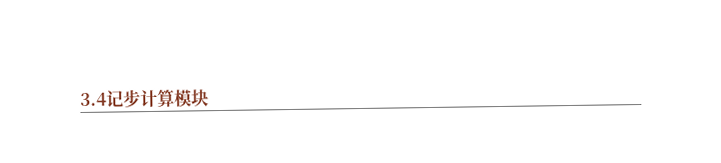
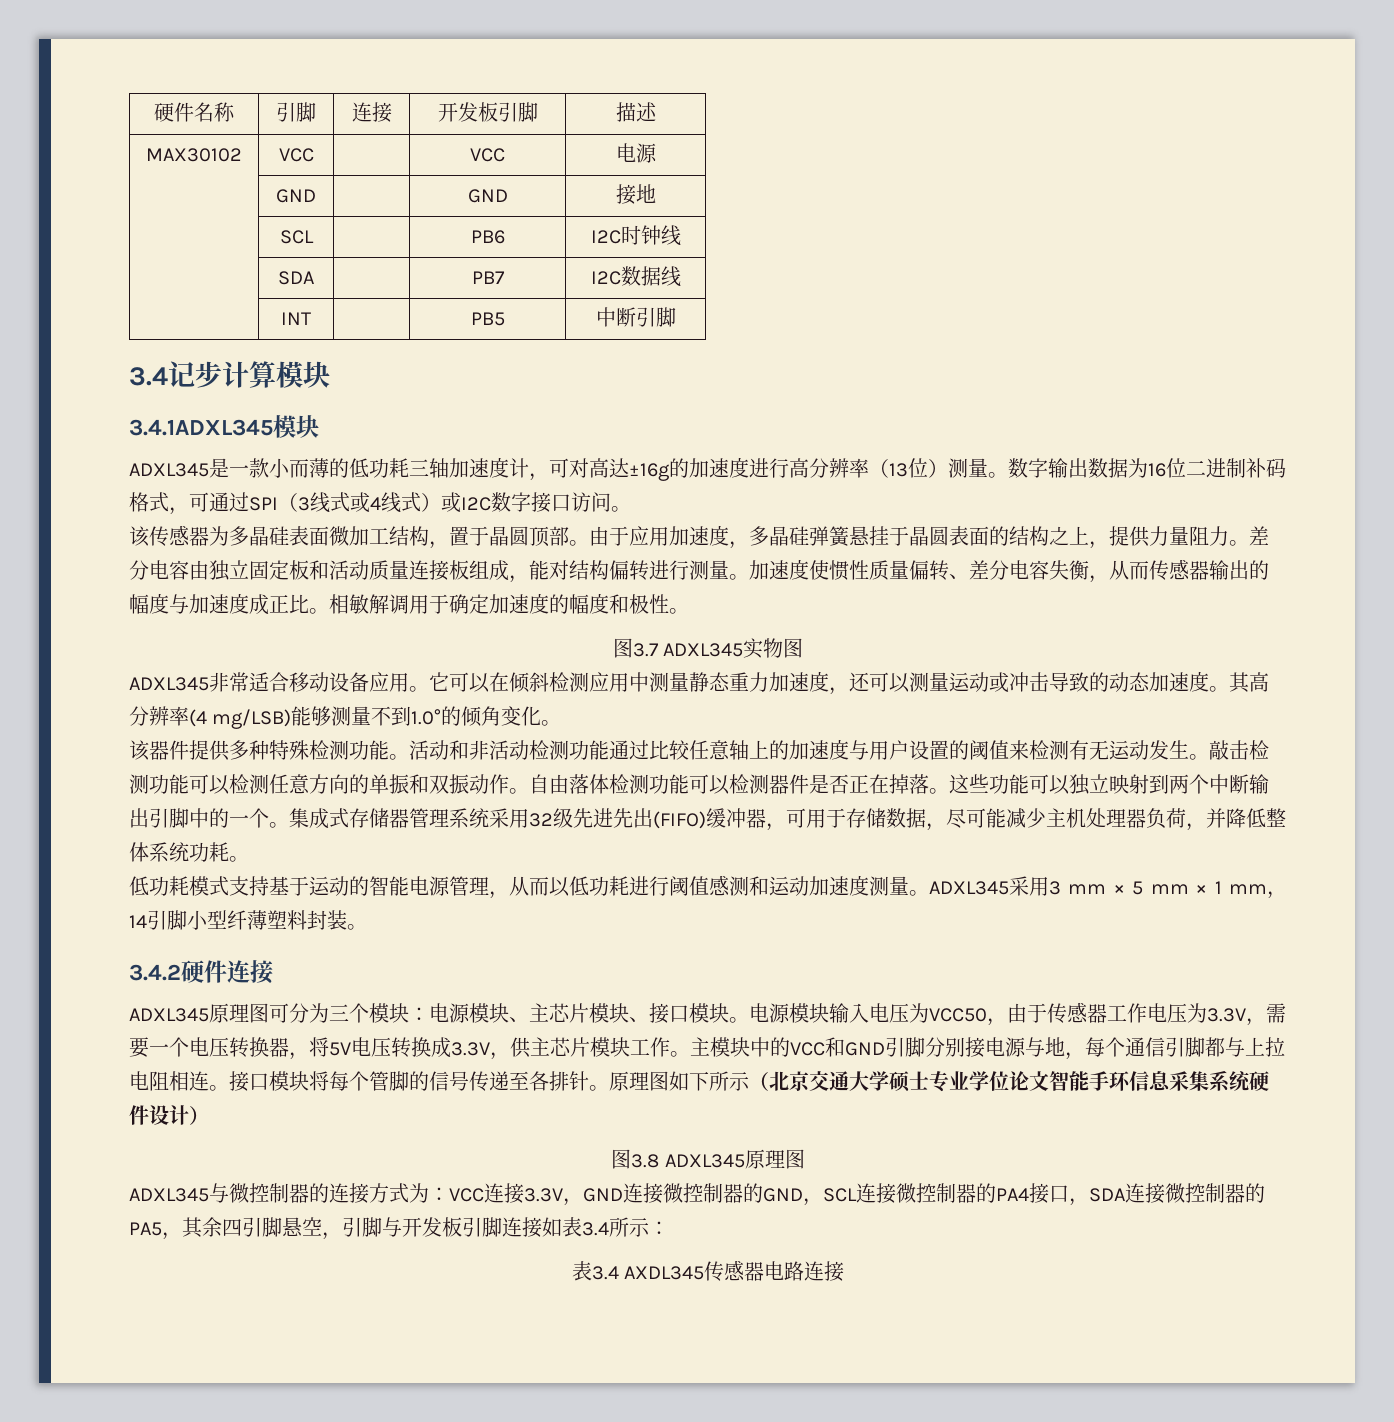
[80,88,209,108] 3.4记步计算模块 -> [154,102,235,122] [276,102,316,122] [351,102,392,123] [437,102,538,122] [615,102,657,122] [146,148,242,162] [278,148,314,162] [469,148,505,162] [615,143,657,163] [276,189,316,203] [467,189,508,203] [615,184,656,205] [279,230,314,244] [470,230,505,244] [590,225,681,246] [278,271,314,285] [471,271,505,284] [590,266,681,287] [281,312,311,325] [470,312,505,326] [595,307,676,327] [129,361,330,388] [129,415,319,438] [129,457,1286,481] [129,492,631,515] [129,525,1269,549] [129,559,1269,583] [129,593,689,615] [612,638,804,659] [129,671,1269,695] [129,706,562,729] [129,739,1269,761] [129,774,1269,795] [129,808,1286,831] [129,842,249,862] [129,875,1287,899] [129,910,367,930] [129,960,273,984] [129,1002,1286,1026] [129,1037,1285,1060] [129,1070,1269,1092] [129,1105,209,1125] [611,1149,805,1169] [129,1183,1265,1206] [129,1217,669,1240] [571,1260,845,1282] 硬件名称 | 引脚 | 连接 | 开发板引脚 | 描述 // MAX30102 | VCC | | VCC | 电源 // | GND | | GND | 接地 // | SCL | | PB6 | I2C时钟线 // | SDA | | PB7 | I2C数据线 // | INT | | PB5 | 中断引脚 // 3.4记步计算模块 // 3.4.1ADXL345模块 // ADXL345是一款小而薄的低功耗三轴加速度计，可对高达±16g的加速度进行高分辨率（13位）测量。数字输出数据为16位二进制补码格式，可通过SPI（3线式或4线式）或I2C数字接口访问。 // 该传感器为多晶硅表面微加工结构，置于晶圆顶部。由于应用加速度，多晶硅弹簧悬挂于晶圆表面的结构之上，提供力量阻力。差分电容由独立固定板和活动质量连接板组成，能对结构偏转进行测量。加速度使惯性质量偏转、差分电容失衡，从而传感器输出的幅度与加速度成正比。相敏解调用于确定加速度的幅度和极性。 // 图3.7 ADXL345实物图 // ADXL345非常适合移动设备应用。它可以在倾斜检测应用中测量静态重力加速度，还可以测量运动或冲击导致的动态加速度。其高分辨率(4 mg/LSB)能够测量不到1.0°的倾角变化。 // 该器件提供多种特殊检测功能。活动和非活动检测功能通过比较任意轴上的加速度与用户设置的阈值来检测有无运动发生。敲击检测功能可以检测任意方向的单振和双振动作。自由落体检测功能可以检测器件是否正在掉落。这些功能可以独立映射到两个中断输出引脚中的一个。集成式存储器管理系统采用32级先进先出(FIFO)缓冲器，可用于存储数据，尽可能减少主机处理器负荷，并降低整体系统功耗。 // 低功耗模式支持基于运动的智能电源管理，从而以低功耗进行阈值感测和运动加速度测量。ADXL345采用3 mm × 5 mm × 1 mm，14引脚小型纤薄塑料封装。 // 3.4.2硬件连接 // ADXL345原理图可分为三个模块：电源模块、主芯片模块、接口模块。电源模块输入电压为VCC50，由于传感器工作电压为3.3V，需要一个电压转换器，将5V电压转换成3.3V，供主芯片模块工作。主模块中的VCC和GND引脚分别接电源与地，每个通信引脚都与上拉电阻相连。接口模块将每个管脚的信号传递至各排针。原理图如下所示（北京交通大学硕士专业学位论文智能手环信息采集系统硬件设计） // 图3.8 ADXL345原理图 // ADXL345与微控制器的连接方式为：VCC连接3.3V，GND连接微控制器的GND，SCL连接微控制器的PA4接口，SDA连接微控制器的PA5，其余四引脚悬空，引脚与开发板引脚连接如表3.4所示： // 表3.4 AXDL345传感器电路连接

